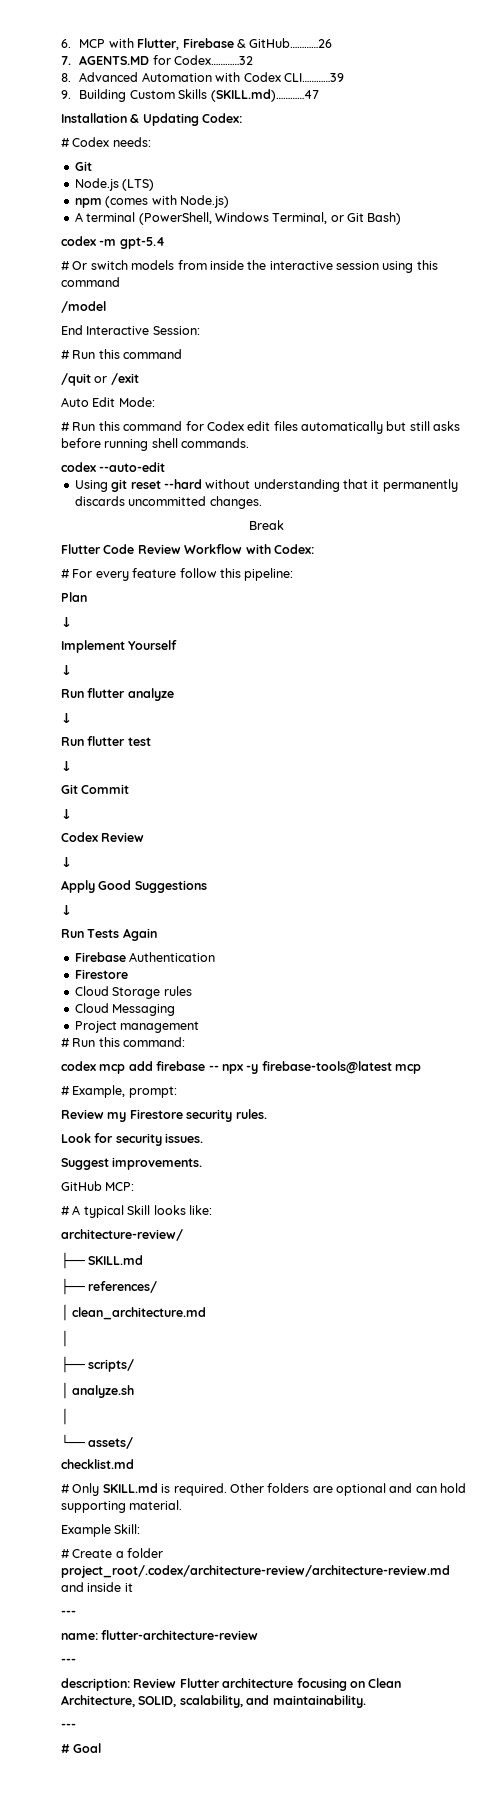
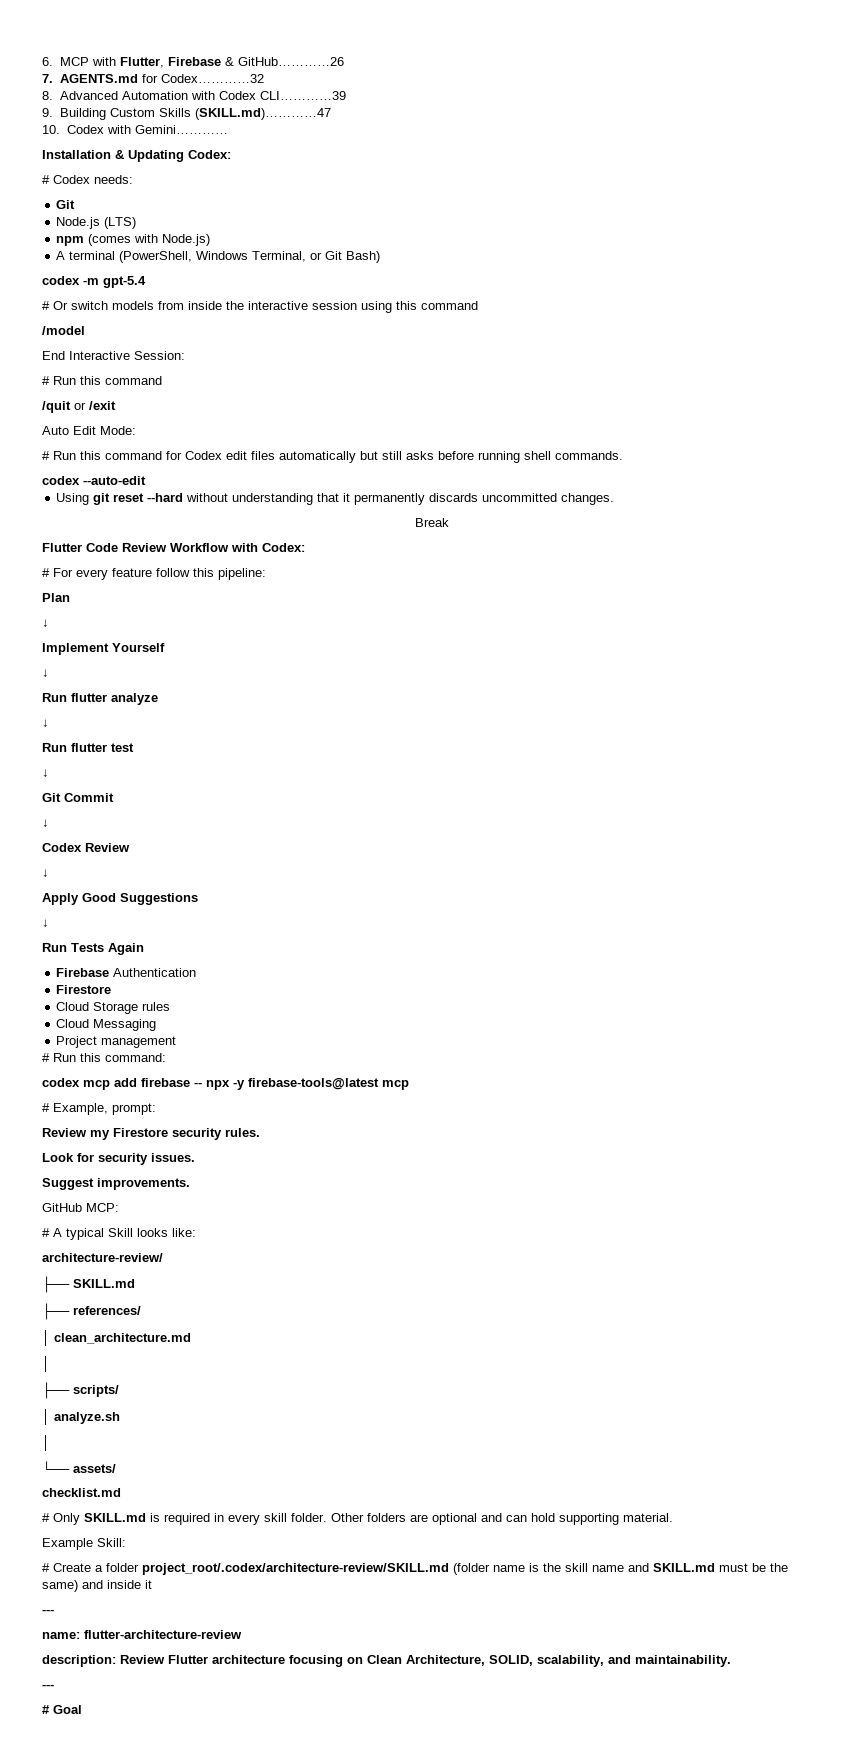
[79,55,150,65] AGENTS.MD -> [59,74,138,83] AGENTS.md
(319, 95) none -> [42,125,228,134] // 10. Codex with Gemini…………
[173,1483,227,1496] required. -> [164,1513,327,1525] required in every skill folder.
[61,1565,450,1578] project_root/.codex/architecture-review/architecture-review.md -> [142,1563,788,1575] [42,1580,78,1592] project_root/.codex/architecture-review/SKILL.md (folder name is the skill name and SKILL.md must be the same)
[61,1658,76,1664] // --- -> (242, 1634) none

